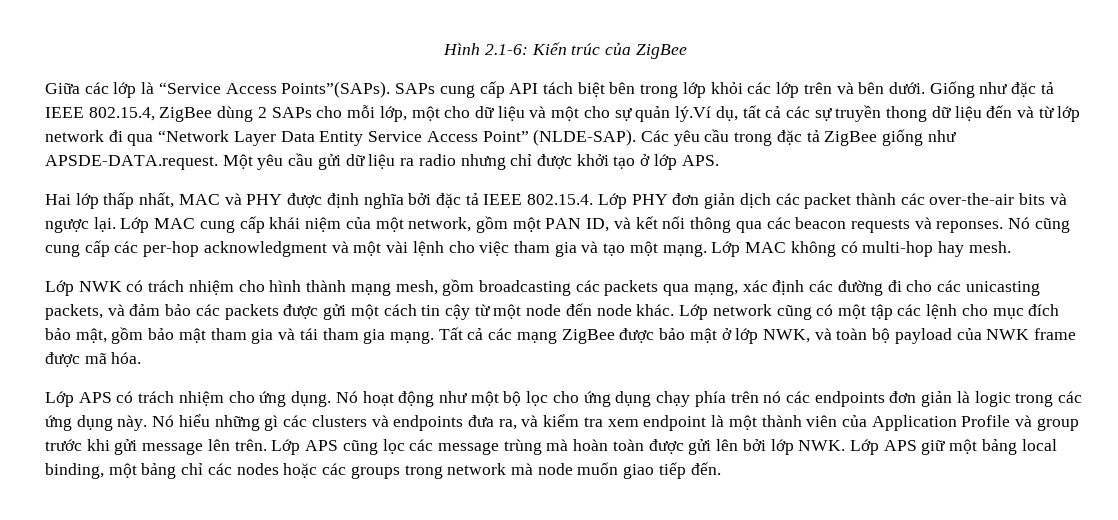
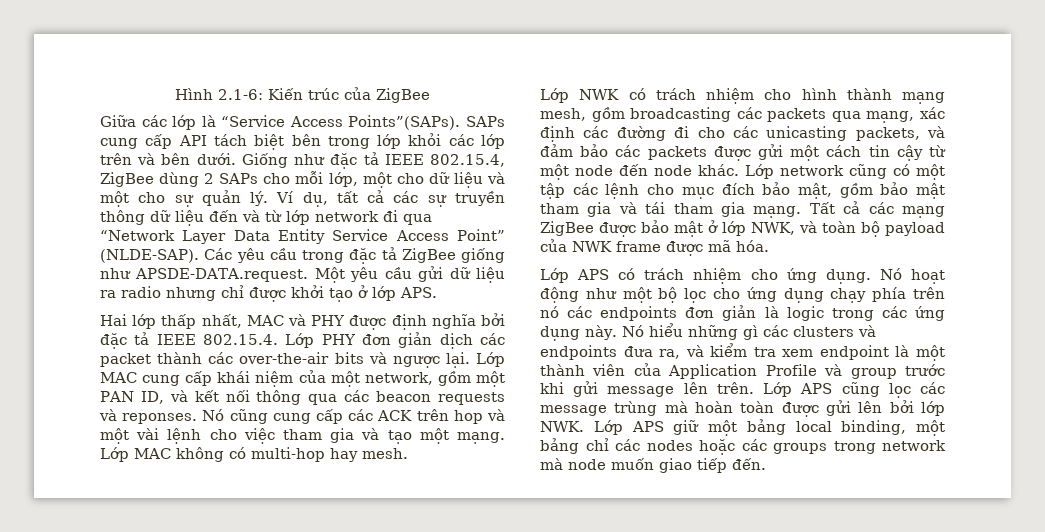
[675,106,712,122] lý.Ví -> [250,191,294,206] lý. Ví
[886,106,928,122] thong -> [100,210,145,225] thông
[143,241,327,257] per-hop acknowledgment -> [377,409,483,424] ACK trên hop

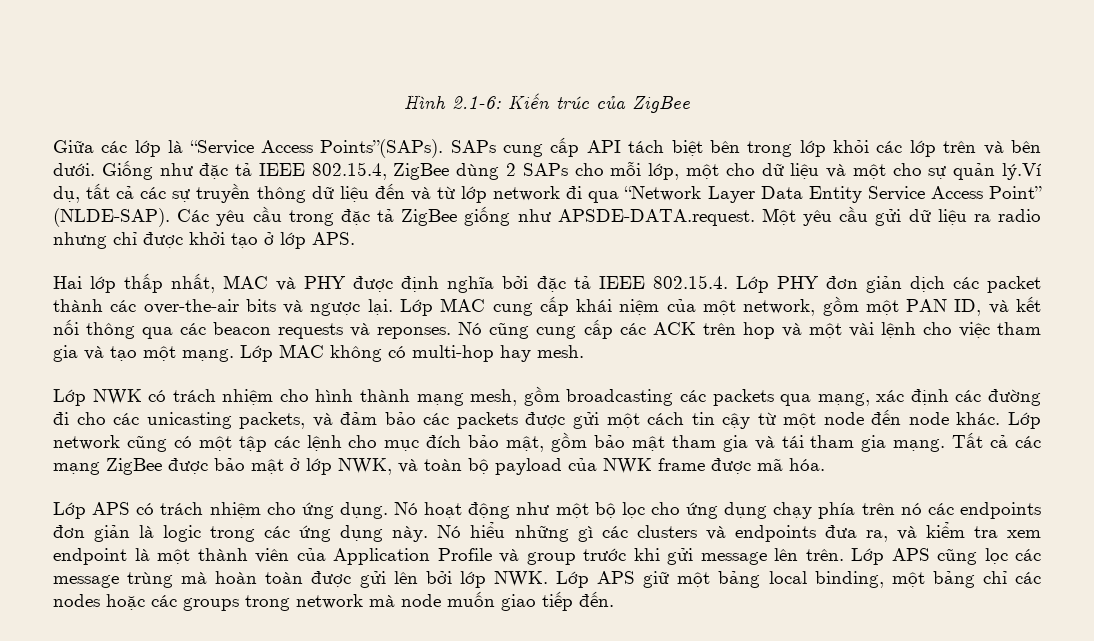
[250,191,294,206] lý. Ví -> [1001,163,1042,180] lý.Ví

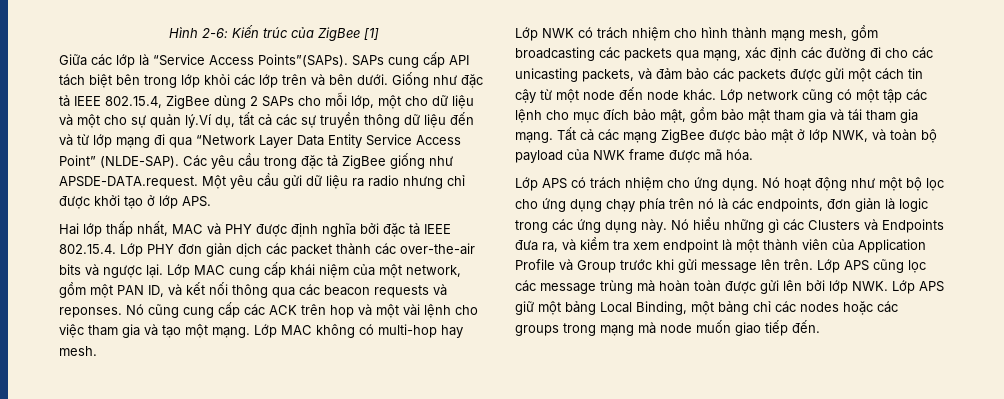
[452,96,501,109] 2.1-6: -> [202,28,228,38] 2-6:
(690, 104) none -> [364,28,379,40] [1]
[493,186,561,201] network -> [116,137,150,148] mạng
[927,502,1042,519] các endpoints -> [718,198,823,212] là các endpoints,
[636,525,816,542] clusters và endpoints -> [808,219,944,233] Clusters và Endpoints
[526,552,576,565] group -> [577,260,616,273] Group
[768,571,884,588] local binding, -> [600,301,687,315] Local Binding,
[296,594,363,609] network -> [600,325,634,336] mạng

